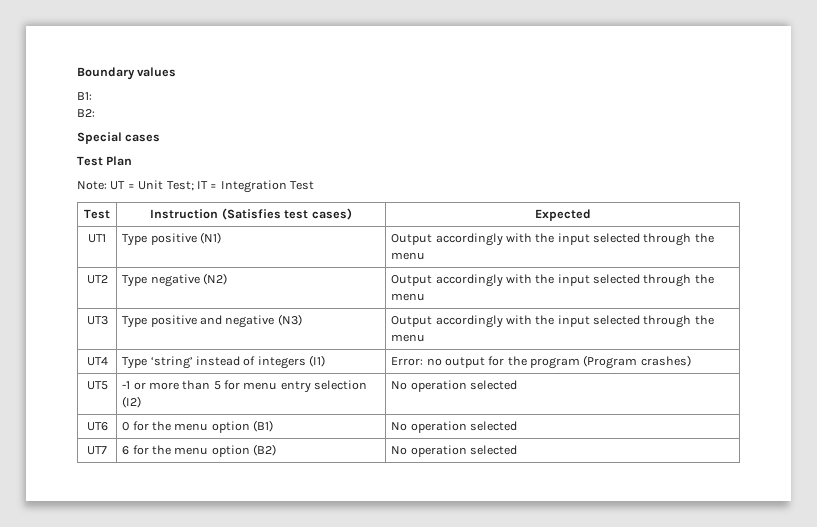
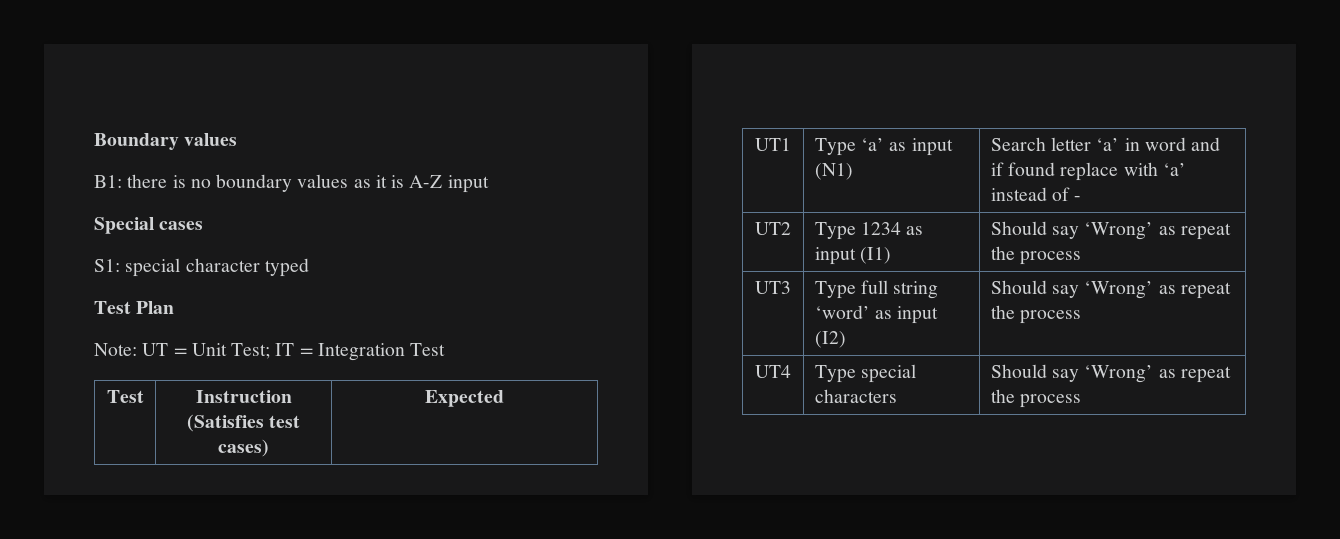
[77,109,95,117] [77,132,161,144] // B2: // Special cases -> [127,174,489,193] [94,217,204,234] [94,258,309,277] there is no boundary values as it is A-Z input // Special cases // S1: special character typed
[150,232,221,245] [391,233,714,246] [391,252,426,260] [86,275,108,284] [122,273,227,287] [391,274,714,287] [391,293,426,301] [86,316,108,325] [122,314,302,328] [391,315,714,328] [391,334,426,342] [86,357,108,366] [122,355,325,369] [391,355,691,369] [86,381,108,390] [122,380,368,393] [122,396,142,408] [391,380,517,392] [86,422,108,431] [122,420,273,433] [391,421,517,433] [87,446,107,455] [122,444,276,457] [391,445,517,457] positive (N1) | Output accordingly with the input selected through the menu // UT2 | Type negative (N2) | Output accordingly with the input selected through the menu // UT3 | Type positive and negative (N3) | Output accordingly with the input selected through the menu // UT4 | Type ‘string’ instead of integers (I1) | Error: no output for the program (Program crashes) // UT5 | -1 or more than 5 for menu entry selection (I2) | No operation selected // UT6 | 0 for the menu option (B1) | No operation selected // UT7 | 6 for the menu option (B2) | No operation selected -> [861,138,953,156] [814,163,853,180] [990,137,1221,151] [990,162,1186,181] [990,187,1082,201] [755,222,791,235] [814,222,924,240] [814,247,892,265] [990,221,1231,240] [990,246,1082,265] [755,281,791,294] [814,280,939,299] [814,305,939,324] [814,331,846,348] [990,280,1231,299] [990,305,1082,324] [755,365,791,378] [814,364,917,383] [814,389,897,403] [990,364,1231,383] [990,389,1082,408] ‘a’ as input (N1) | Search letter ‘a’ in word and if found replace with ‘a’ instead of - // UT2 | Type 1234 as input (I1) | Should say ‘Wrong’ as repeat the process // UT3 | Type full string ‘word’ as input (I2) | Should say ‘Wrong’ as repeat the process // UT4 | Type special characters | Should say ‘Wrong’ as repeat the process

